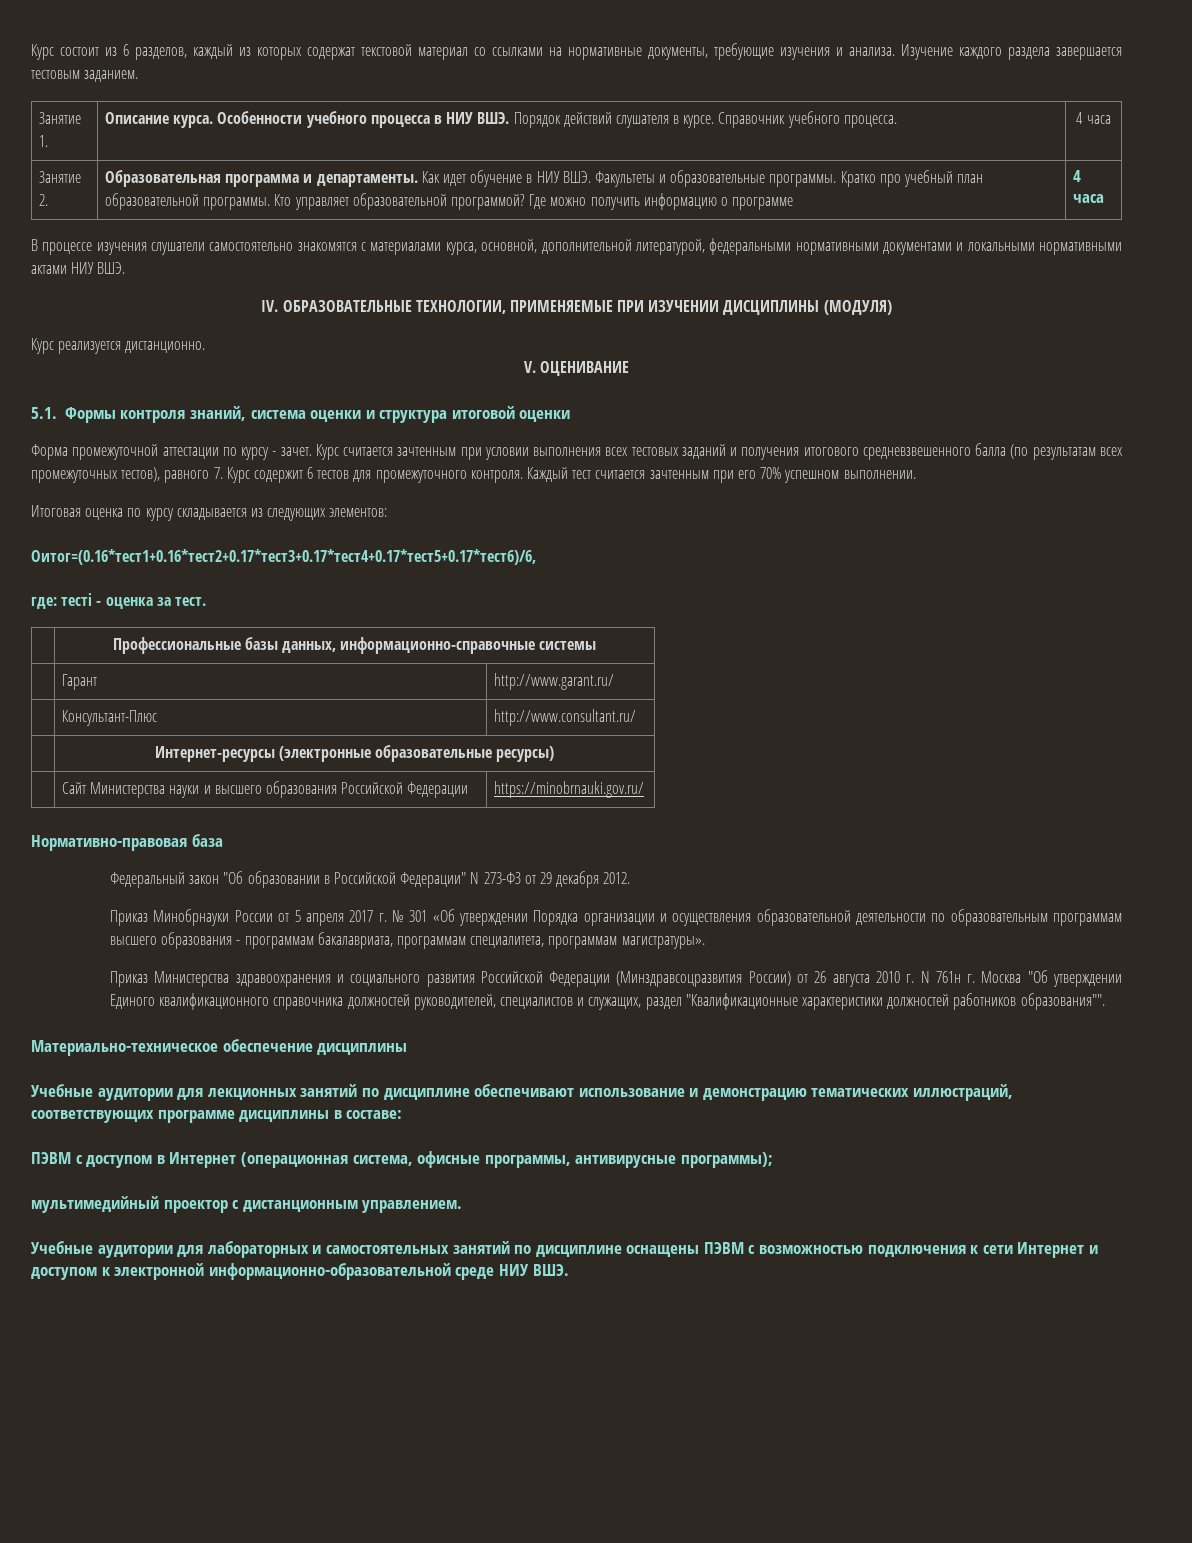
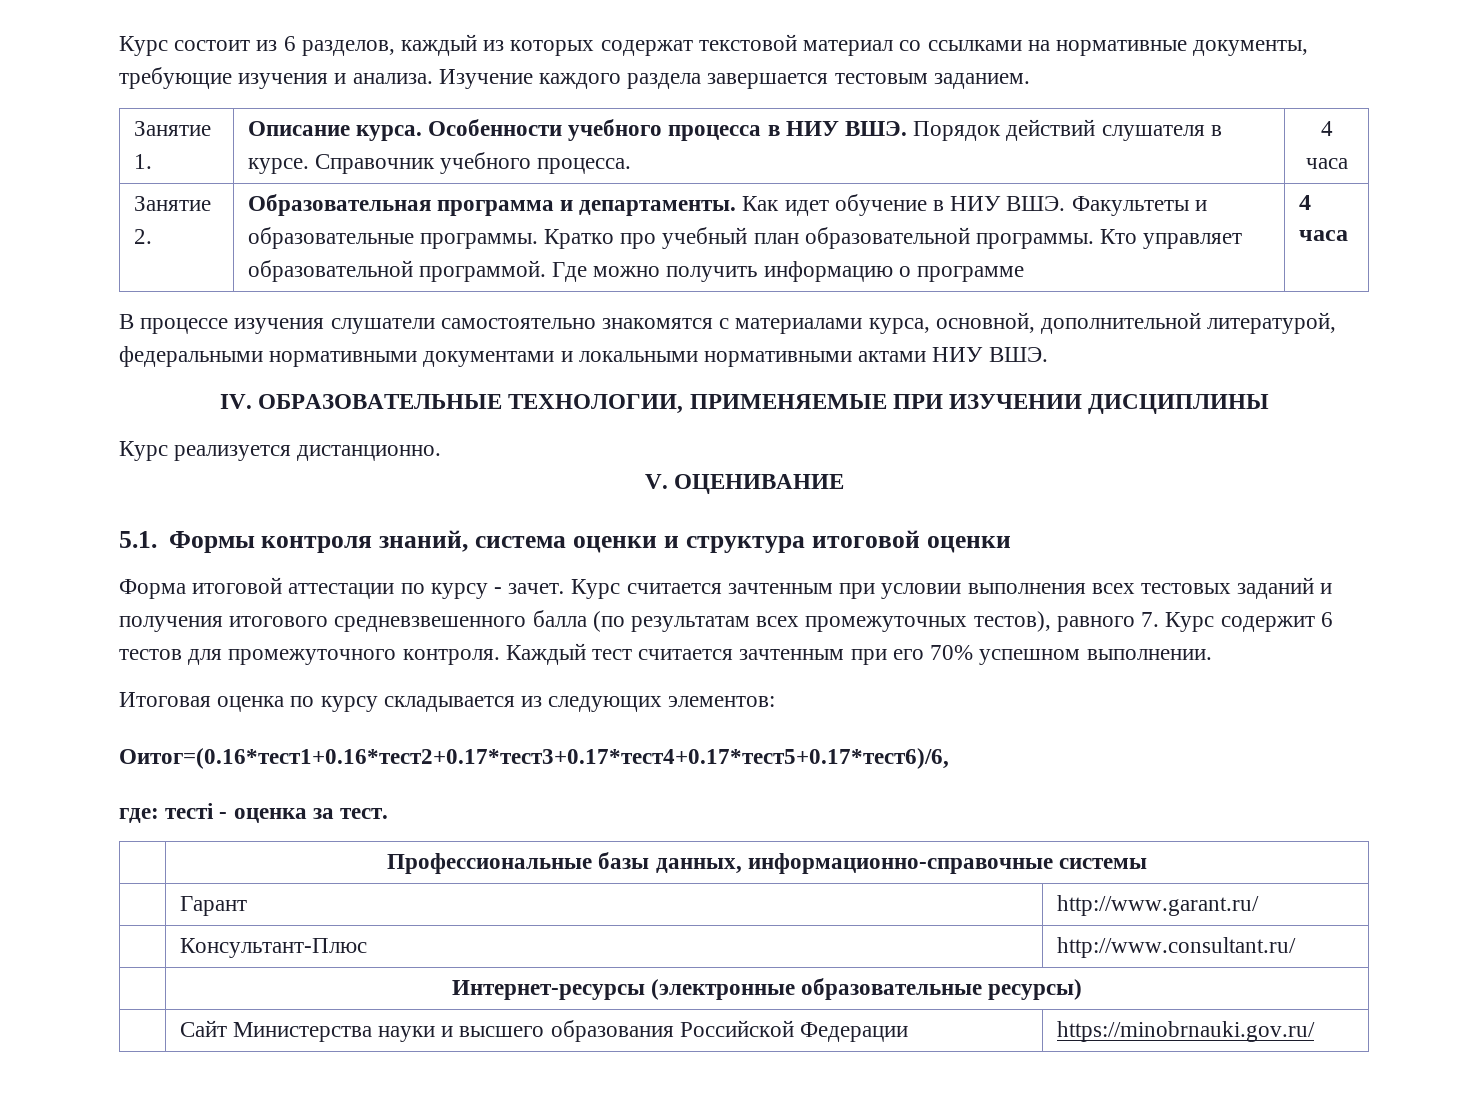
[450,194,525,210] программой? -> [418,260,546,282] программой.
[823,300,892,315] (МОДУЛЯ) -> (1270, 404) none
[72,444,159,460] промежуточной -> [192,577,283,594] итоговой
[31,834,223,851] [110,871,631,888] [110,909,1122,926] [110,932,705,949] [110,970,1122,987] [110,993,1105,1010] [31,1039,408,1056] [31,1084,1014,1101] [31,1110,403,1123] [31,1151,773,1168] [31,1196,463,1213] [31,1241,1099,1258] [31,1263,569,1280] // Нормативно-правовая база // Федеральный закон "Об образовании в Российской Федерации" N 273-ФЗ от 29 декабря 2012. // Приказ Минобрнауки России от 5 апреля 2017 г. № 301 «Об утверждении Порядка организации и осуществления образовательной деятельности по образовательным программам высшего образования - программам бакалавриата, программам специалитета, программам магистратуры». // Приказ Министерства здравоохранения и социального развития Российской Федерации (Mинздравсоцразвития России) от 26 августа 2010 г. N 761н г. Москва "Об утверждении Единого квалификационного справочника должностей руководителей, специалистов и служащих, раздел "Квалификационные характеристики должностей работников образования"". // Материально-техническое обеспечение дисциплины // Учебные аудитории для лекционных занятий по дисциплине обеспечивают использование и демонстрацию тематических иллюстраций, соответствующих программе дисциплины в составе: // ПЭВМ с доступом в Интернет (операционная система, офисные программы, антивирусные программы); // мультимедийный проектор с дистанционным управлением. // Учебные аудитории для лабораторных и самостоятельных занятий по дисциплине оснащены ПЭВМ с возможностью подключения к сети Интернет и доступом к электронной информационно-образовательной среде НИУ ВШЭ. -> (1315, 1031) none

